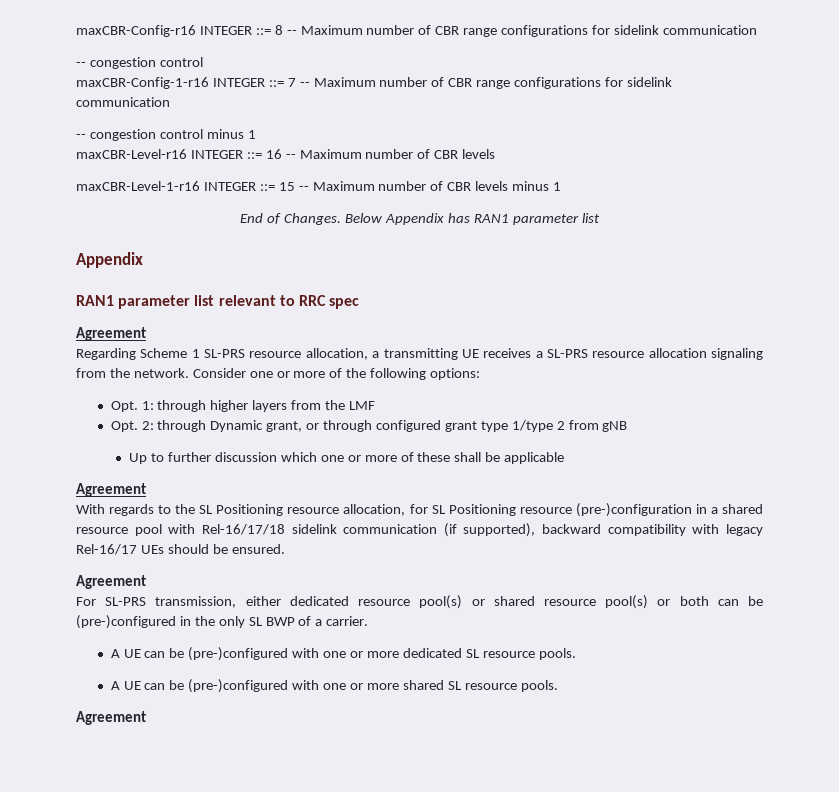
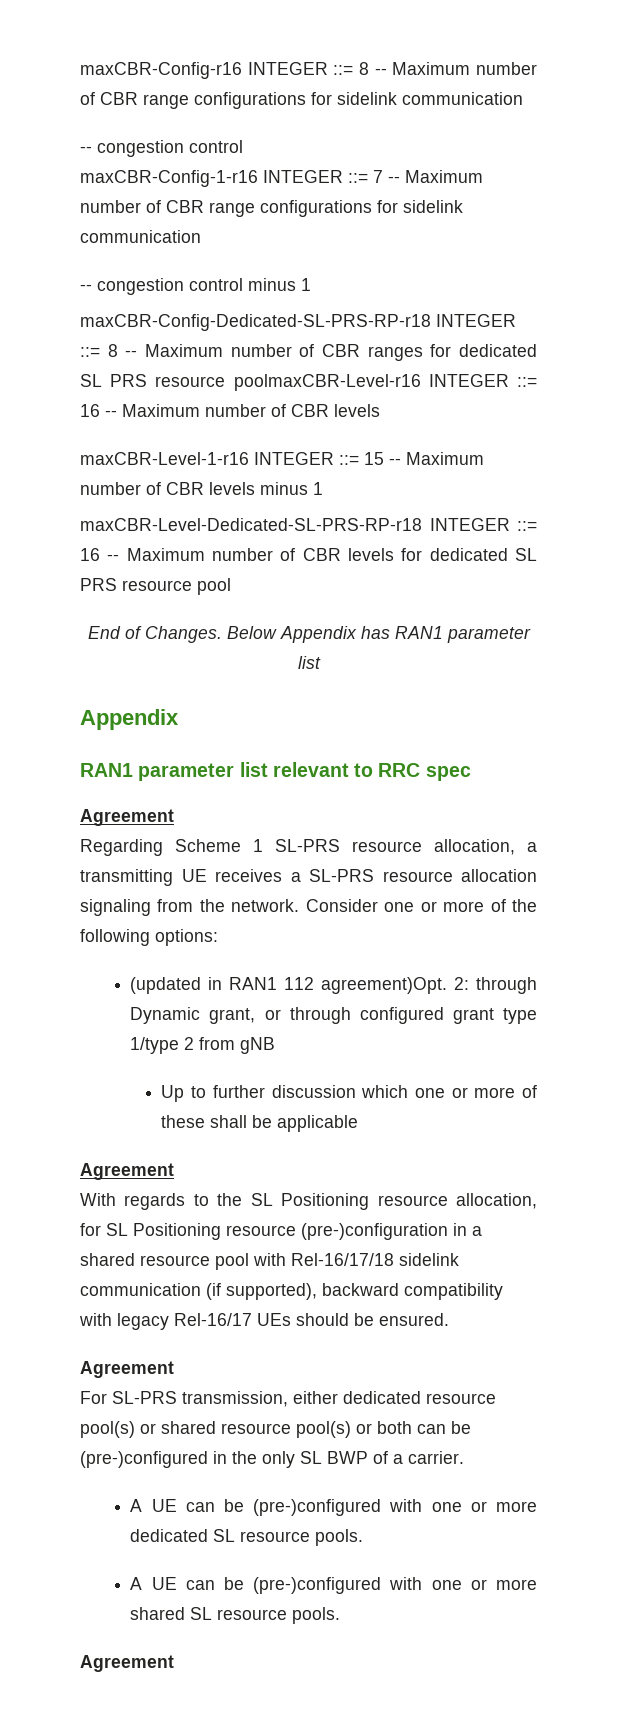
[76,149,187,159] maxCBR-Level-r16 -> [80,314,516,331] [80,344,537,361] [80,374,421,391] maxCBR-Config-Dedicated-SL-PRS-RP-r18 INTEGER ::= 8 -- Maximum number of CBR ranges for dedicated SL PRS resource poolmaxCBR-Level-r16
(562, 186) none -> [80,518,537,531] [80,548,537,561] [80,578,231,595] // maxCBR-Level-Dedicated-SL-PRS-RP-r18 INTEGER ::= 16 -- Maximum number of CBR levels for dedicated SL PRS resource pool
[110,400,375,412] [110,421,138,432] Opt. 1: through higher layers from the LMF // Opt. -> [130,977,448,994] (updated in RAN1 112 agreement)Opt.

